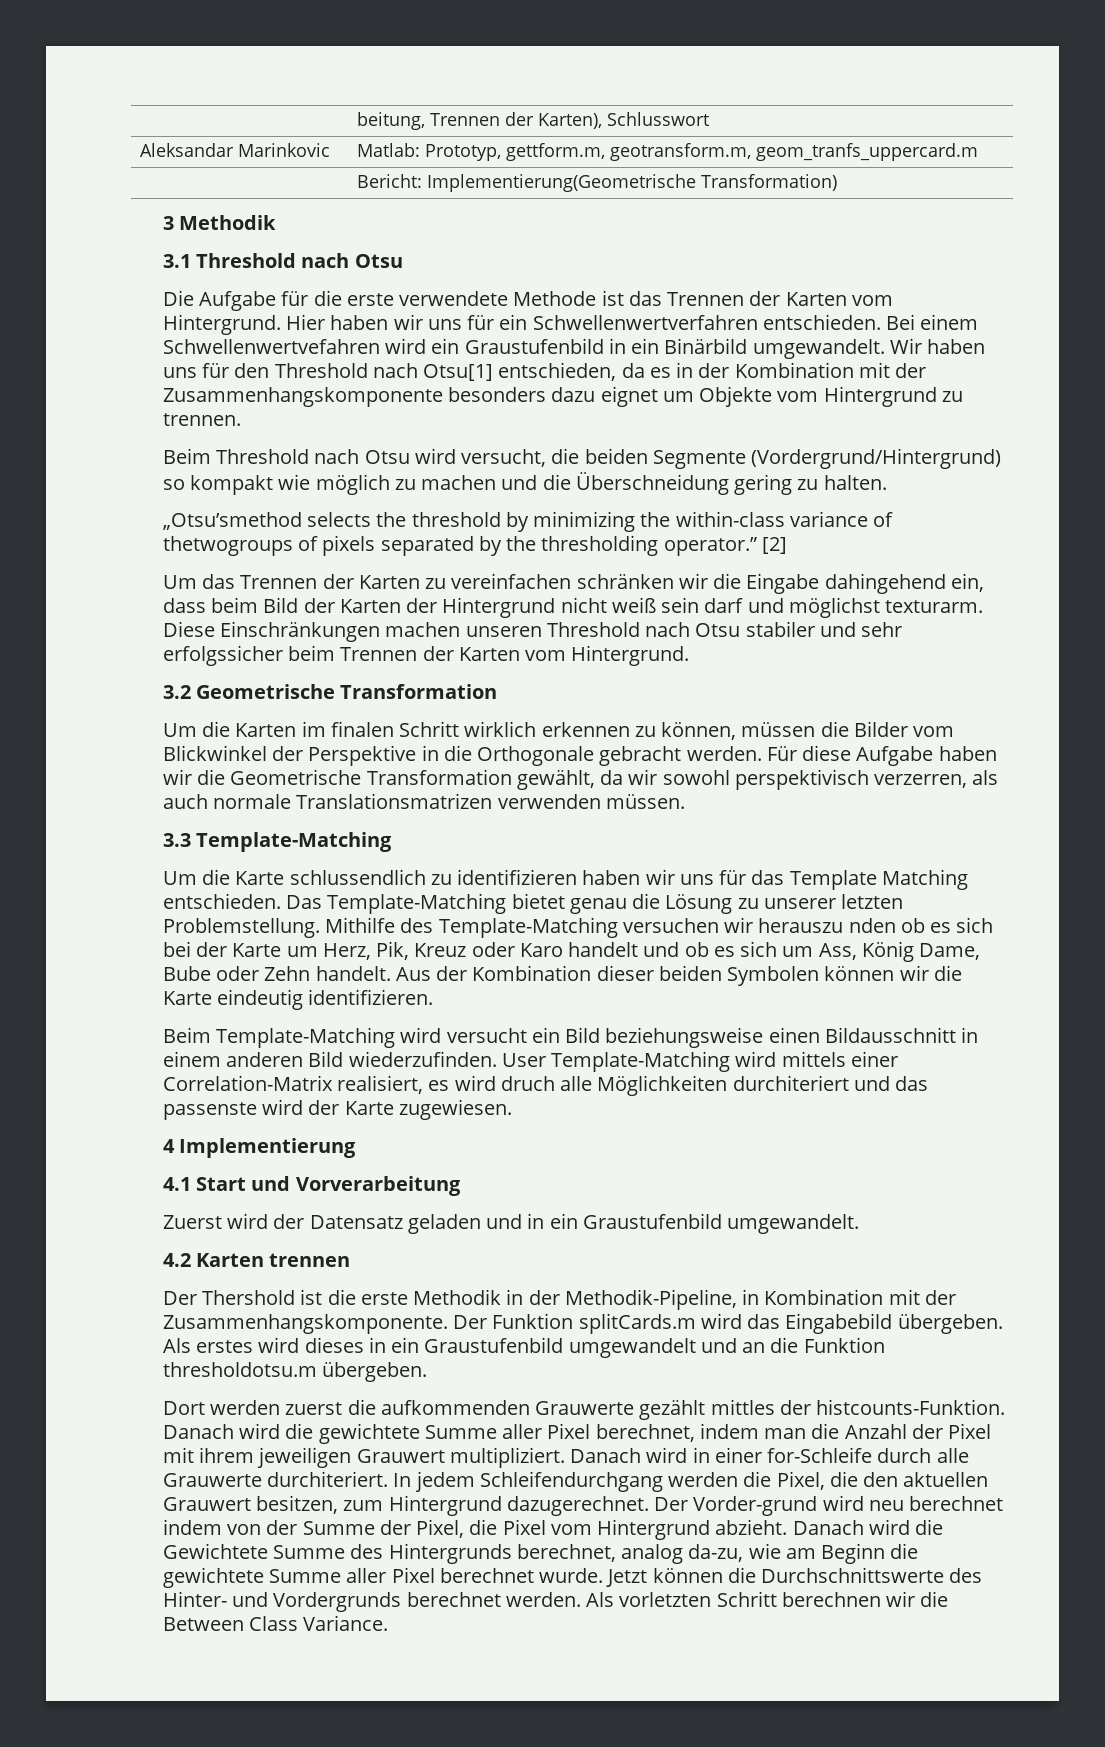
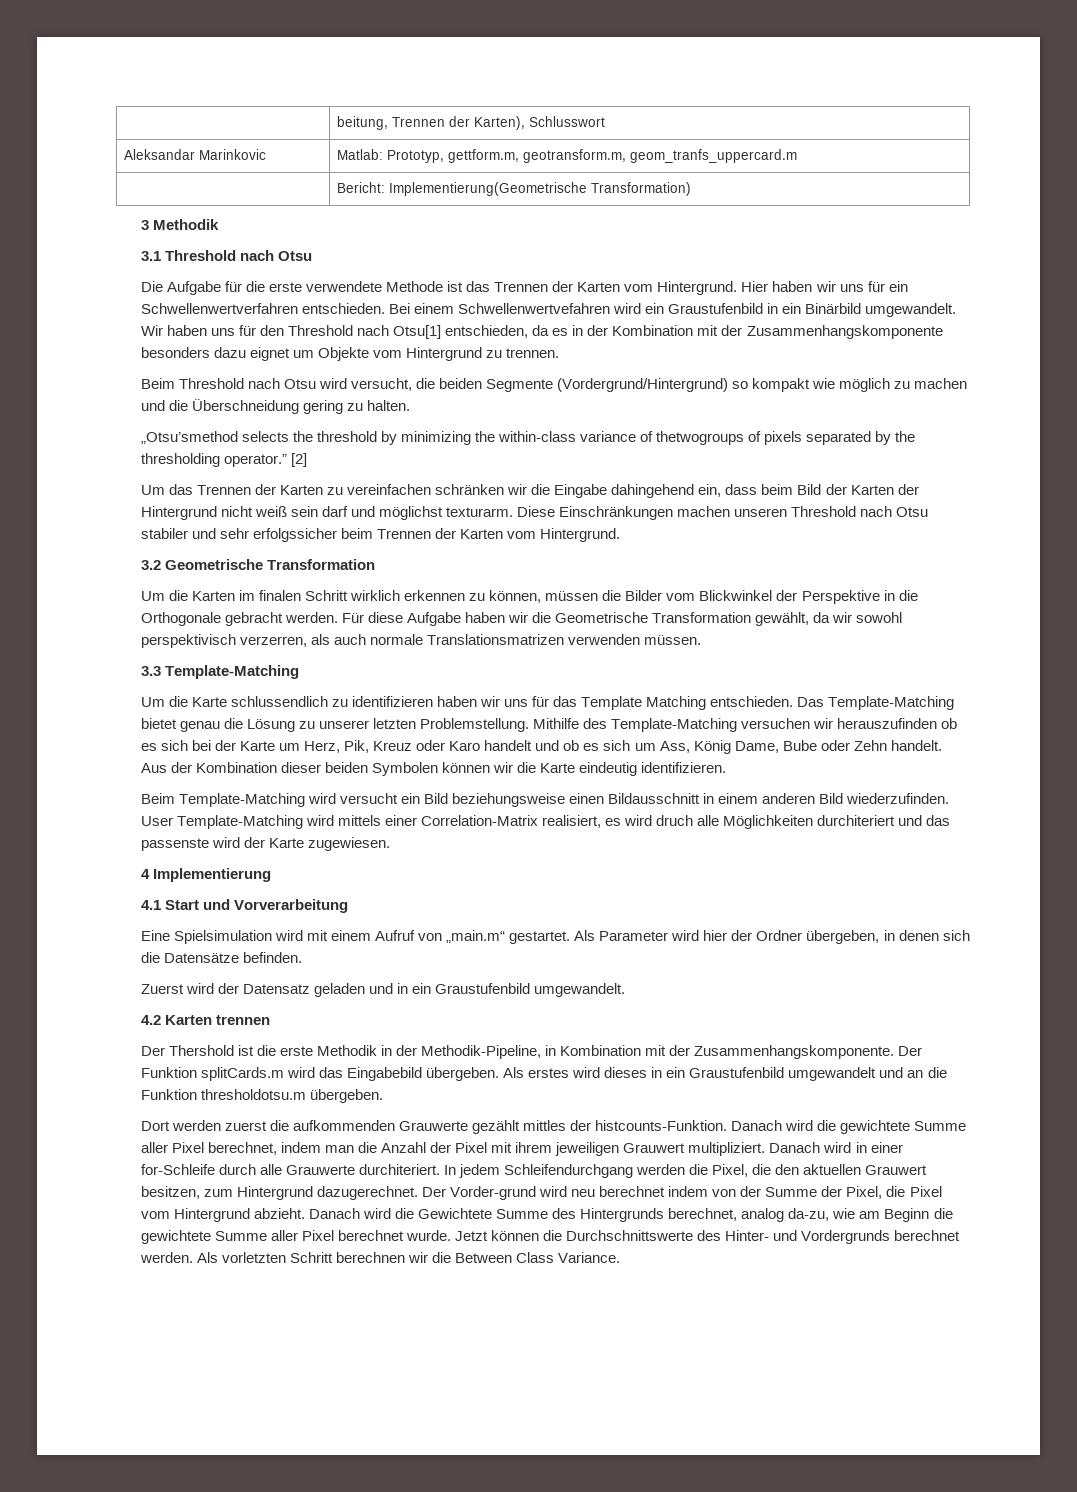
[758,918,896,933] herauszu nden -> [837,718,938,729] herauszufinden
(461, 1186) none -> [140,930,970,944] [140,952,302,963] // Eine Spielsimulation wird mit einem Aufruf von „main.m“ gestartet. Als Parameter wird hier der Ordner übergeben, in denen sich die Datensätze befinden.

